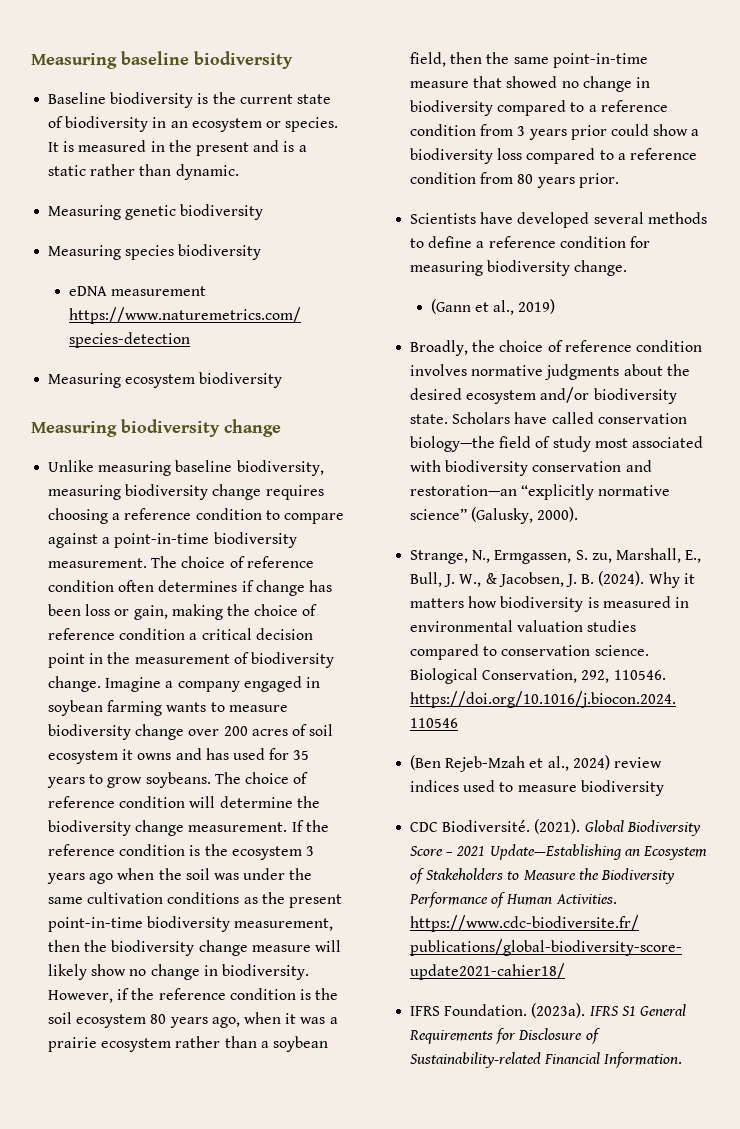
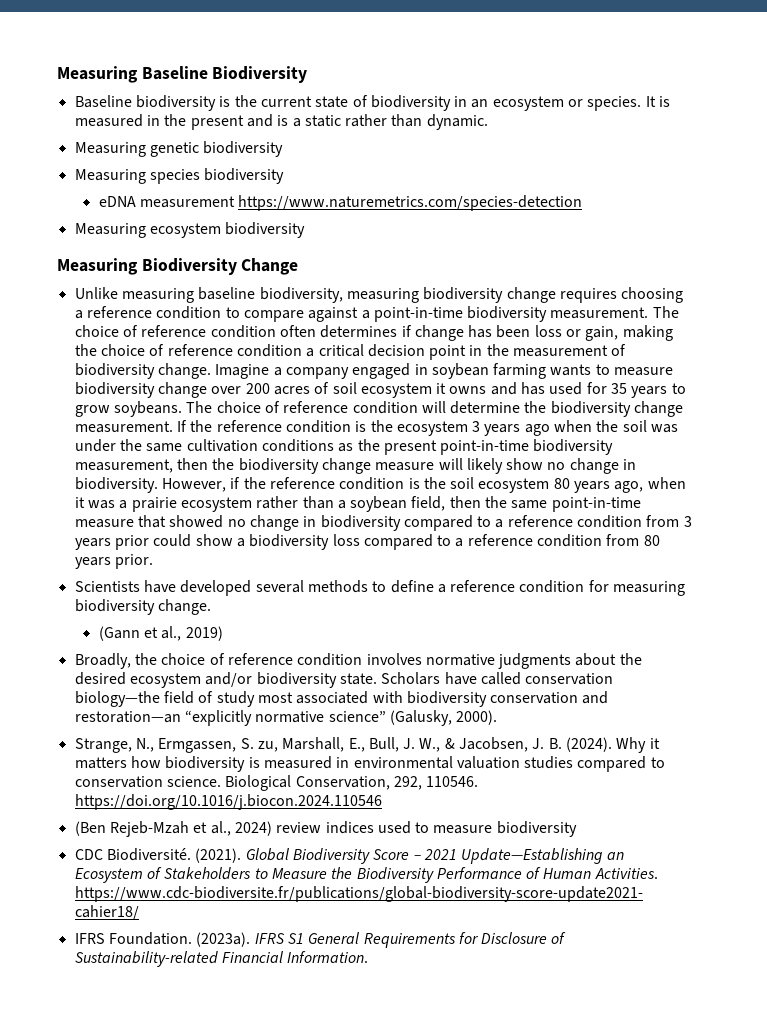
[31,51,293,69] Measuring baseline biodiversity -> [57,66,308,83] Measuring Baseline Biodiversity
[121,419,281,437] biodiversity change -> [141,258,299,275] Biodiversity Change

